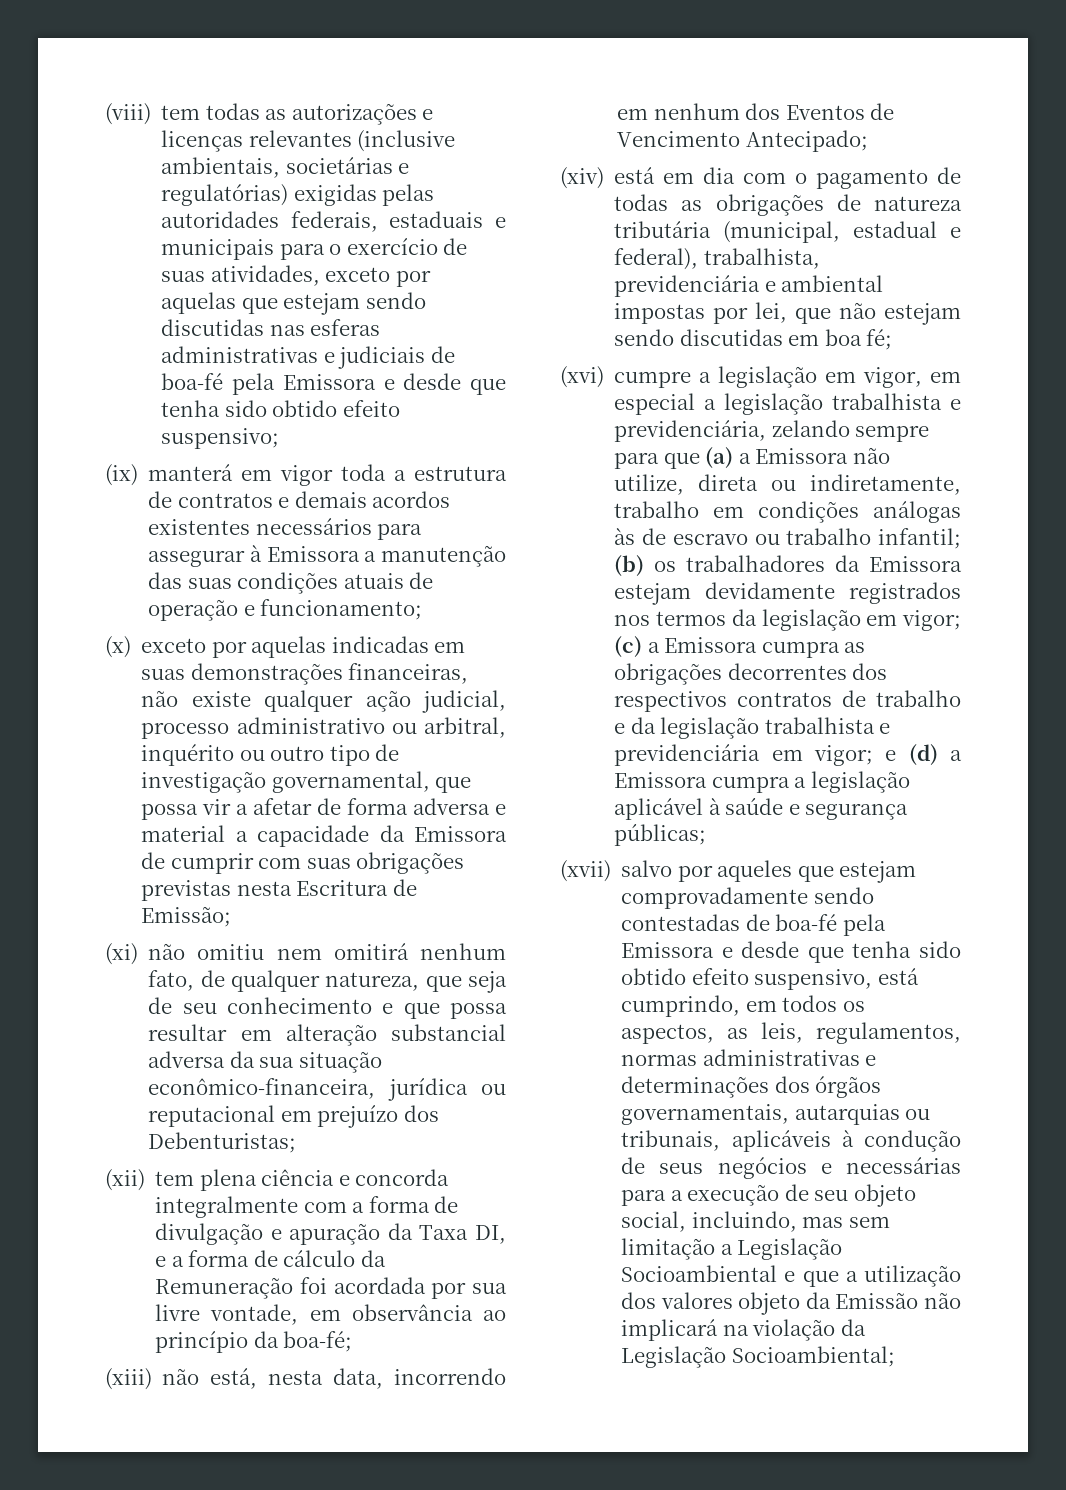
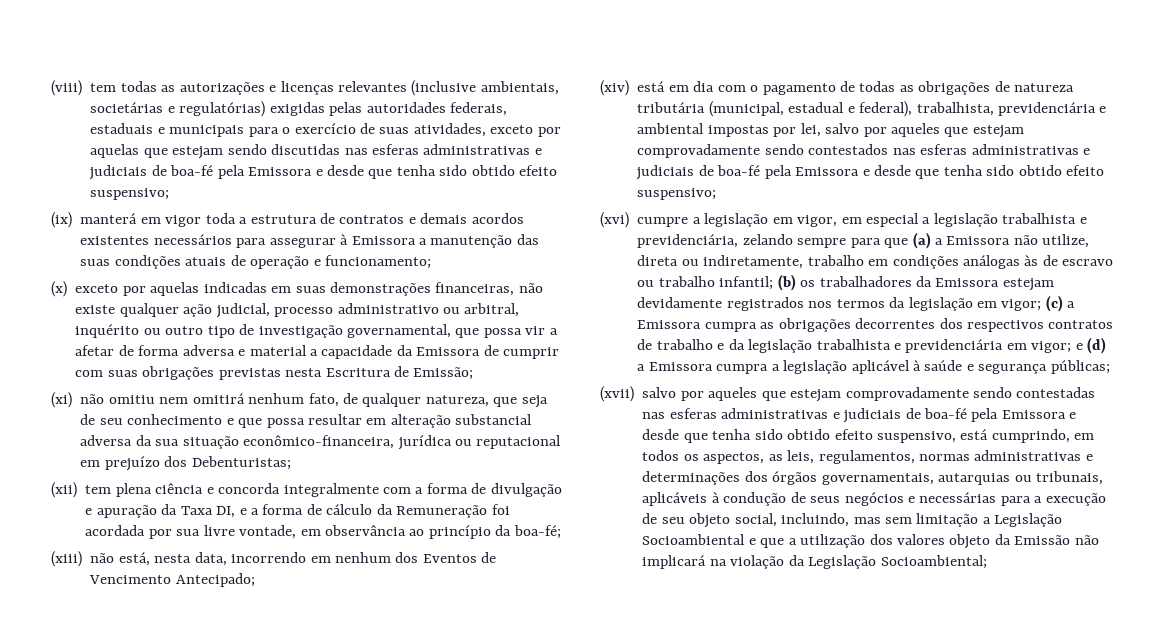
[795,302,961,325] [614,329,893,350] que não estejam sendo discutidas em boa fé; -> [825,123,1024,138] [637,144,1090,158] [636,165,1105,180] [637,188,717,200] salvo por aqueles que estejam comprovadamente sendo contestados nas esferas administrativas e judiciais de boa-fé pela Emissora e desde que tenha sido obtido efeito suspensivo;
(741, 922) none -> [642,408,902,423] nas esferas administrativas e judiciais

